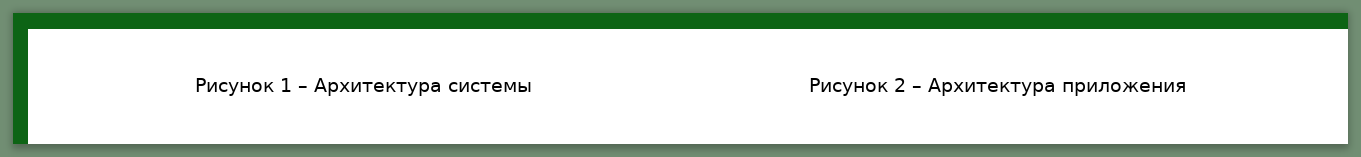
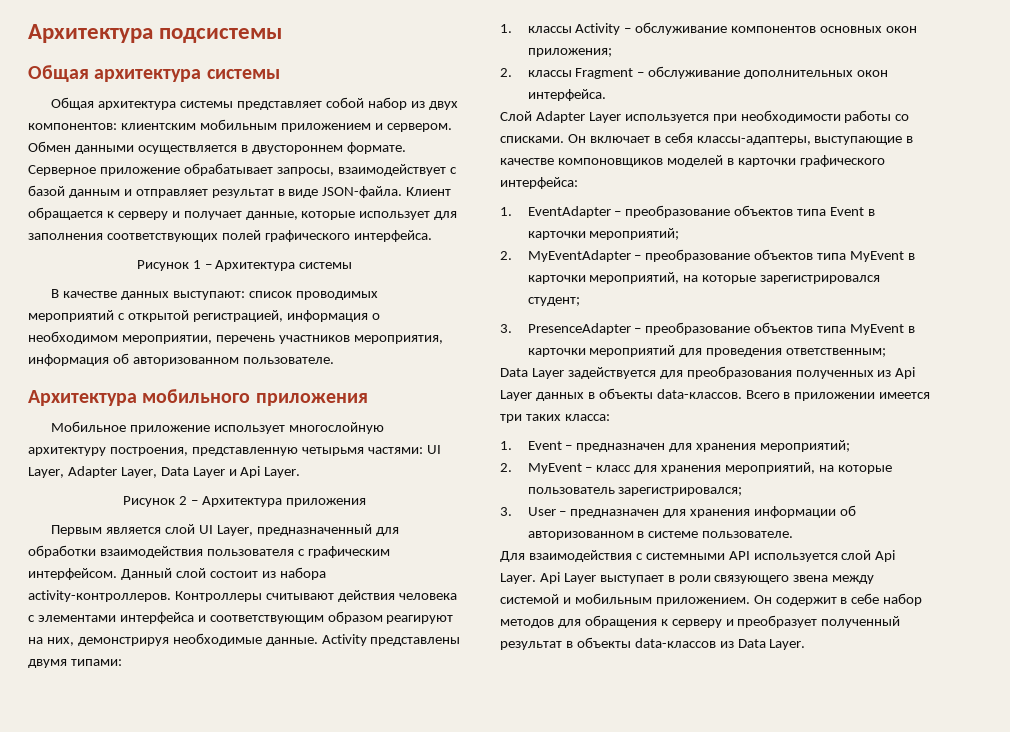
(195, 87) none -> [28,24,283,43] [28,65,280,82] [51,97,458,110] [28,119,452,132] [28,141,406,154] [28,163,457,176] [28,185,452,198] [28,207,458,220] [28,230,432,242] Архитектура подсистемы // Общая архитектура системы // Общая архитектура системы представляет собой набор из двух компонентов: клиентским мобильным приложением и сервером. Обмен данными осуществляется в двустороннем формате. Серверное приложение обрабатывает запросы, взаимодействует с базой данным и отправляет результат в виде JSON-файла. Клиент обращается к серверу и получает данные, которые использует для заполнения соответствующих полей графического интерфейса. //
(532, 87) none -> [51,289,378,300] [28,310,380,322] [28,331,443,344] [28,353,334,366] [28,389,368,406] [51,421,384,434] [28,445,441,456] [28,466,301,478] // В качестве данных выступают: список проводимых мероприятий с открытой регистрацией, информация о необходимом мероприятии, перечень участников мероприятия, информация об авторизованном пользователе. // Архитектура мобильного приложения // Мобильное приложение использует многослойную архитектуру построения, представленную четырьмя частями: UI Layer, Adapter Layer, Data Layer и Api Layer.
(1186, 89) none -> [51,524,399,536] [28,545,390,558] [28,567,326,580] [28,590,457,602] [28,611,454,624] [28,633,461,646] [28,659,122,668] [500,22,918,35] [527,48,612,57] [500,66,889,79] [527,89,606,101] [500,110,910,123] [500,132,914,145] [500,155,885,167] [500,177,578,189] [500,205,876,218] [527,228,680,240] [500,249,916,262] [527,272,881,284] [527,297,580,306] [500,322,916,335] [527,345,887,357] [500,366,916,379] [500,388,931,401] [500,414,610,423] [500,440,851,452] [500,462,892,474] [527,487,743,496] [500,505,857,518] [527,531,794,540] [500,550,896,562] [500,572,875,584] [500,593,923,606] [500,615,901,628] [500,637,806,650] // Первым является слой UI Layer, предназначенный для обработки взаимодействия пользователя с графическим интерфейсом. Данный слой состоит из набора activity-контроллеров. Контроллеры считывают действия человека с элементами интерфейса и соответствующим образом реагируют на них, демонстрируя необходимые данные. Activity представлены двумя типами: // 1. классы Activity – обслуживание компонентов основных окон приложения; // 2. классы Fragment – обслуживание дополнительных окон интерфейса. // Слой Adapter Layer используется при необходимости работы со списками. Он включает в себя классы-адаптеры, выступающие в качестве компоновщиков моделей в карточки графического интерфейса: // 1. EventAdapter – преобразование объектов типа Event в карточки мероприятий; // 2. MyEventAdapter – преобразование объектов типа MyEvent в карточки мероприятий, на которые зарегистрировался студент; // 3. PresenceAdapter – преобразование объектов типа MyEvent в карточки мероприятий для проведения ответственным; // Data Layer задействуется для преобразования полученных из Api Layer данных в объекты data-классов. Всего в приложении имеется три таких класса: // 1. Event – предназначен для хранения мероприятий; // 2. MyEvent – класс для хранения мероприятий, на которые пользователь зарегистрировался; // 3. User – предназначен для хранения информации об авторизованном в системе пользователе. // Для взаимодействия с системными API используется слой Api Layer. Api Layer выступает в роли связующего звена между системой и мобильным приложением. Он содержит в себе набор методов для обращения к серверу и преобразует полученный результат в объекты data-классов из Data Layer.

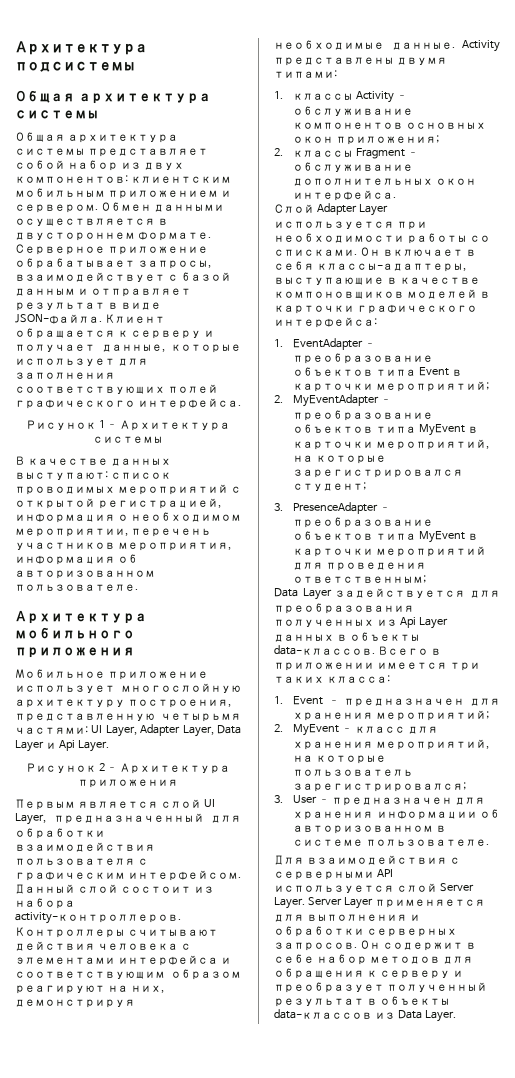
[645,553,725,560] системными -> [274,871,374,880] серверными
[875,550,896,562] [500,572,875,584] [500,593,750,606] Api Layer. Api Layer выступает в роли связующего звена между системой и мобильным приложением. -> [439,883,474,892] [274,897,485,909] [274,914,420,922] [274,926,457,937] [274,942,357,951] Server Layer. Server Layer применяется для выполнения и обработки серверных запросов.

